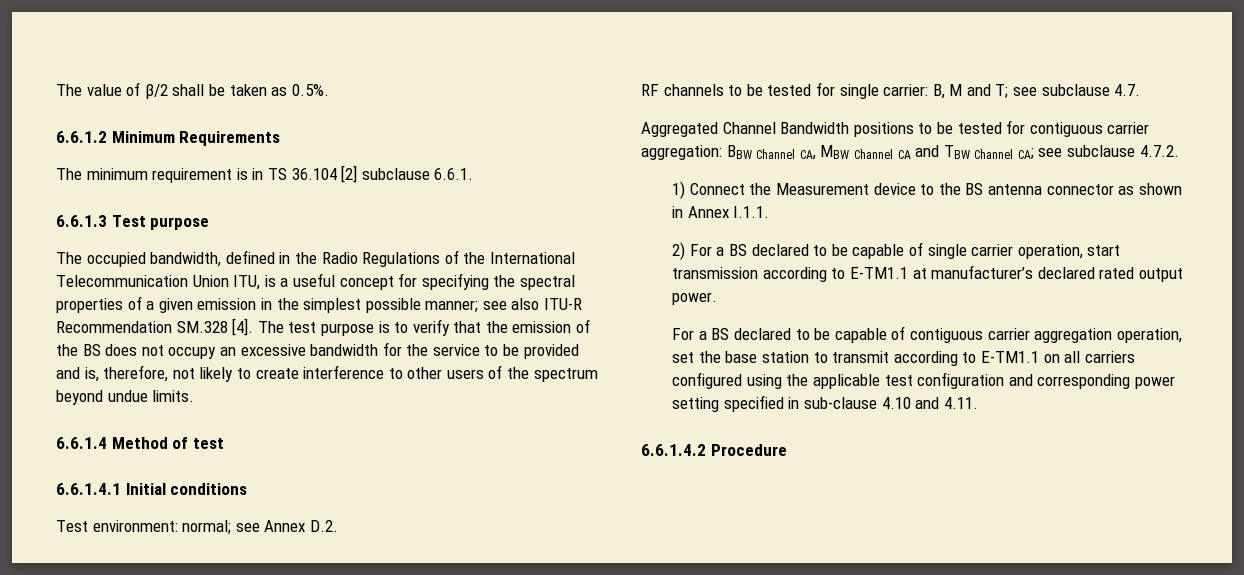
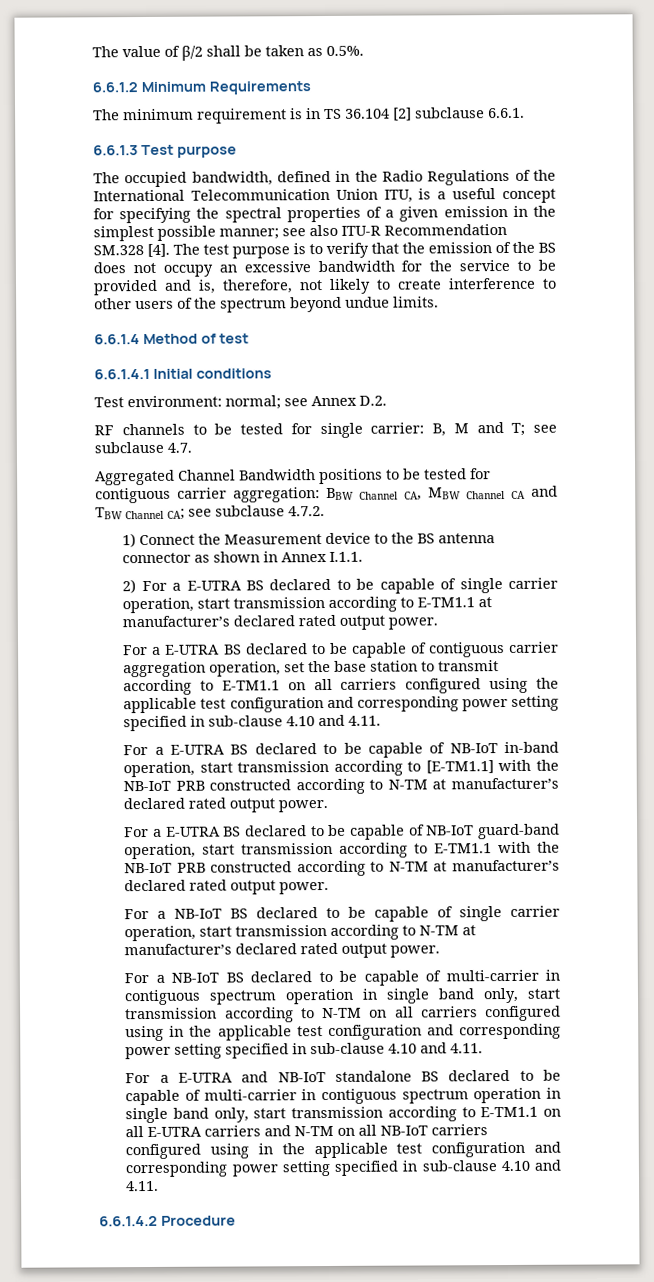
(725, 251) none -> [186,580,242,591] E-UTRA
(707, 335) none -> [165,644,221,655] E-UTRA
(978, 403) none -> [123,741,559,758] [123,759,559,778] [123,777,559,795] [123,797,329,813] [124,823,560,840] [124,841,560,860] [124,859,560,877] [124,879,330,895] [124,905,560,922] [124,924,477,942] [124,942,441,958] [124,969,560,986] [124,987,561,1006] [125,1005,561,1023] [125,1023,561,1042] [125,1042,484,1060] [125,1069,561,1084] [125,1087,561,1106] [125,1106,561,1124] [125,1124,489,1138] [125,1141,561,1160] [125,1159,561,1178] [126,1180,160,1192] // For a E-UTRA BS declared to be capable of NB-IoT in-band operation, start transmission according to [E-TM1.1] with the NB-IoT PRB constructed according to N-TM at manufacturer’s declared rated output power. // For a E-UTRA BS declared to be capable of NB-IoT guard-band operation, start transmission according to E-TM1.1 with the NB-IoT PRB constructed according to N-TM at manufacturer’s declared rated output power. // For a NB-IoT BS declared to be capable of single carrier operation, start transmission according to N-TM at manufacturer’s declared rated output power. // For a NB-IoT BS declared to be capable of multi-carrier in contiguous spectrum operation in single band only, start transmission according to N-TM on all carriers configured using in the applicable test configuration and corresponding power setting specified in sub-clause 4.10 and 4.11. // For a E-UTRA and NB-IoT standalone BS declared to be capable of multi-carrier in contiguous spectrum operation in single band only, start transmission according to E-TM1.1 on all E-UTRA carriers and N-TM on all NB-IoT carriers configured using in the applicable test configuration and corresponding power setting specified in sub-clause 4.10 and 4.11.

